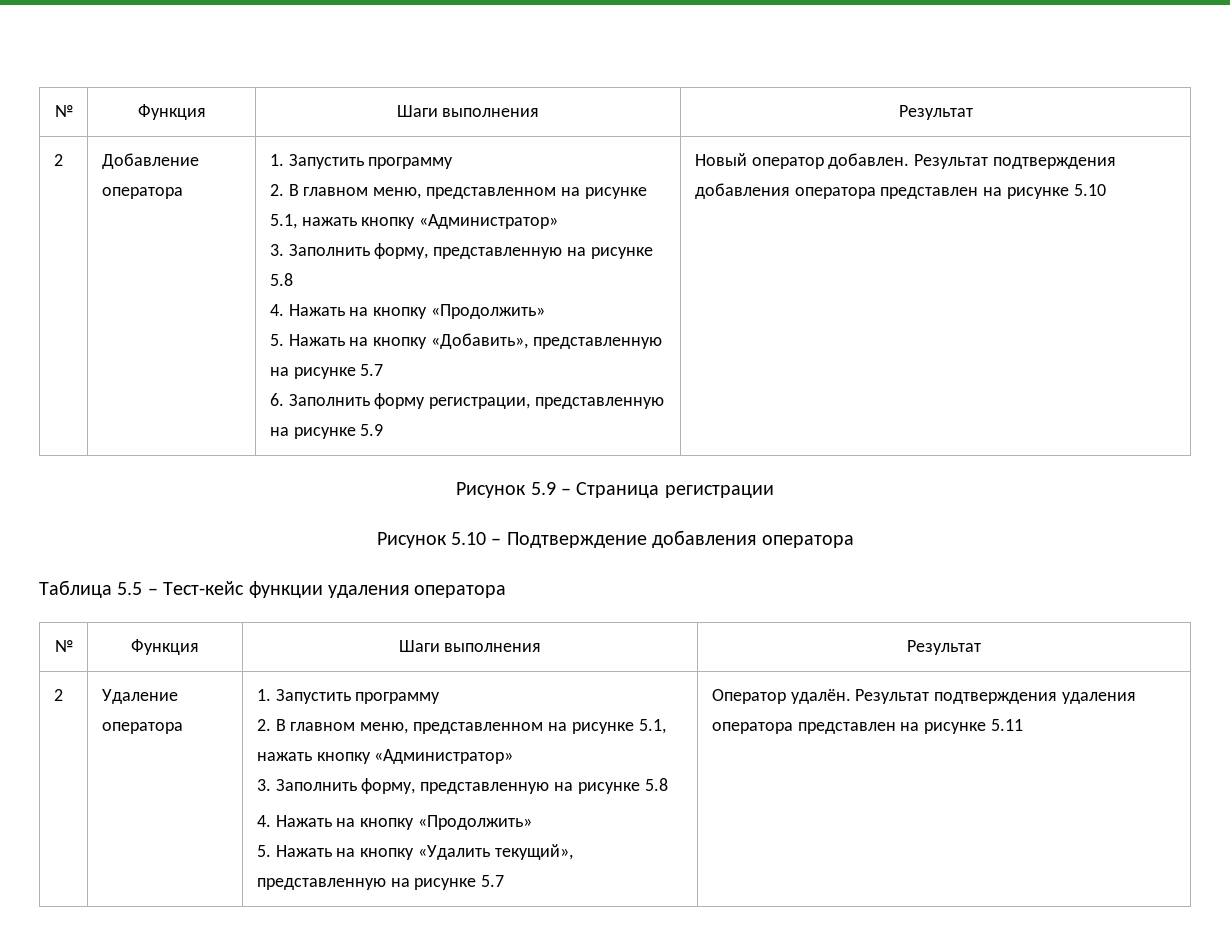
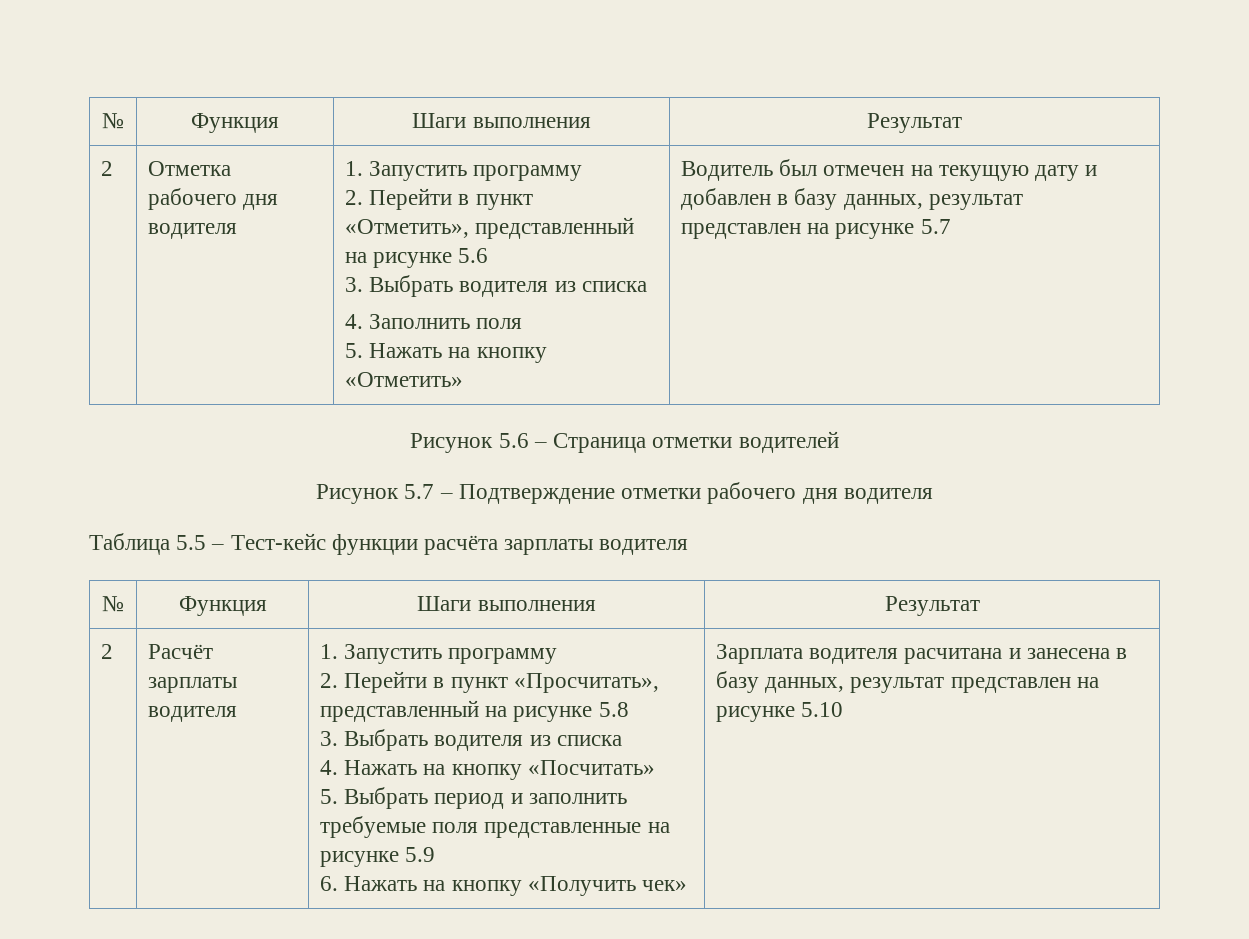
[54,105,73,117] [137,104,206,120] [396,105,540,117] [898,105,973,120] [53,154,63,166] [101,153,199,169] [101,187,183,199] [269,154,454,169] [269,184,647,199] [269,214,559,229] [269,243,654,259] [269,273,293,286] [269,304,546,319] [269,333,663,349] [269,364,384,379] [269,393,665,409] [269,424,384,439] [694,153,1117,169] [694,183,1107,199] [456,482,556,498] № | Функция | Шаги выполнения | Результат // 2 | Добавление оператора | 1. Запустить программу // 2. В главном меню, представленном на рисунке 5.1, нажать кнопку «Администратор» // 3. Заполнить форму, представленную на рисунке 5.8 // 4. Нажать на кнопку «Продолжить» // 5. Нажать на кнопку «Добавить», представленную на рисунке 5.7 // 6. Заполнить форму регистрации, представленную на рисунке 5.9 | Новый оператор добавлен. Результат подтверждения добавления оператора представлен на рисунке 5.10 // Рисунок 5.9 -> [102,113,124,129] [191,113,279,133] [412,113,591,128] [867,113,962,133] [101,161,114,176] [148,161,232,176] [148,188,279,210] [148,223,238,239] [345,161,583,181] [345,188,533,210] [345,217,635,239] [345,248,489,268] [345,275,647,297] [345,314,523,329] [345,343,547,363] [345,372,464,387] [681,159,1098,181] [681,188,1023,210] [681,219,951,239] [410,433,529,453] № | Функция | Шаги выполнения | Результат // 2 | Отметка рабочего дня водителя | 1. Запустить программу // 2. Перейти в пункт «Отметить», представленный на рисунке 5.6 // 3. Выбрать водителя из списка // 4. Заполнить поля // 5. Нажать на кнопку «Отметить» | Водитель был отмечен на текущую дату и добавлен в базу данных, результат представлен на рисунке 5.7 // Рисунок 5.6
[664,485,774,498] [376,532,486,548] регистрации // Рисунок 5.10 -> [652,431,839,453] [316,484,435,504] отметки водителей // Рисунок 5.7
[652,530,854,548] добавления оператора -> [621,482,933,504] отметки рабочего дня водителя
[328,585,507,598] [54,640,73,652] [131,639,199,655] [398,640,542,652] [907,640,981,655] [53,689,63,701] [101,689,178,704] [101,722,183,734] [256,689,441,704] [256,719,666,734] [256,749,514,764] [256,778,668,794] [256,815,533,830] [256,844,574,860] [256,875,505,890] [711,689,1137,704] [711,719,1024,734] удаления оператора // № | Функция | Шаги выполнения | Результат // 2 | Удаление оператора | 1. Запустить программу // 2. В главном меню, представленном на рисунке 5.1, нажать кнопку «Администратор» // 3. Заполнить форму, представленную на рисунке 5.8 // 4. Нажать на кнопку «Продолжить» // 5. Нажать на кнопку «Удалить текущий», представленную на рисунке 5.7 | Оператор удалён. Результат подтверждения удаления оператора представлен на рисунке 5.11 -> [424,535,689,555] [102,596,124,612] [178,596,267,616] [417,596,596,611] [884,596,980,616] [101,644,114,659] [148,644,214,659] [148,677,238,693] [148,706,238,722] [320,644,558,664] [320,671,659,693] [320,700,629,722] [320,729,622,751] [320,760,655,780] [320,787,627,809] [320,816,670,838] [320,847,436,867] [320,876,688,896] [716,644,1128,664] [716,671,1099,693] [716,702,844,722] расчёта зарплаты водителя // № | Функция | Шаги выполнения | Результат // 2 | Расчёт зарплаты водителя | 1. Запустить программу // 2. Перейти в пункт «Просчитать», представленный на рисунке 5.8 // 3. Выбрать водителя из списка // 4. Нажать на кнопку «Посчитать» // 5. Выбрать период и заполнить требуемые поля представленные на рисунке 5.9 // 6. Нажать на кнопку «Получить чек» | Зарплата водителя расчитана и занесена в базу данных, результат представлен на рисунке 5.10

